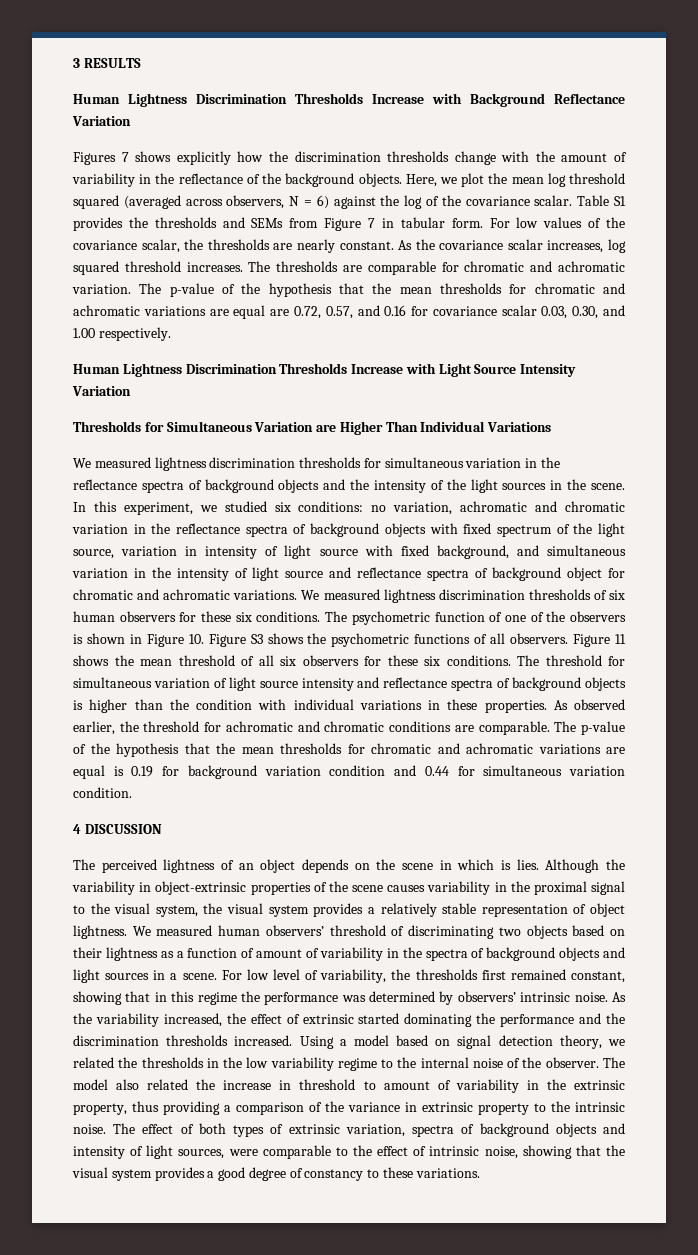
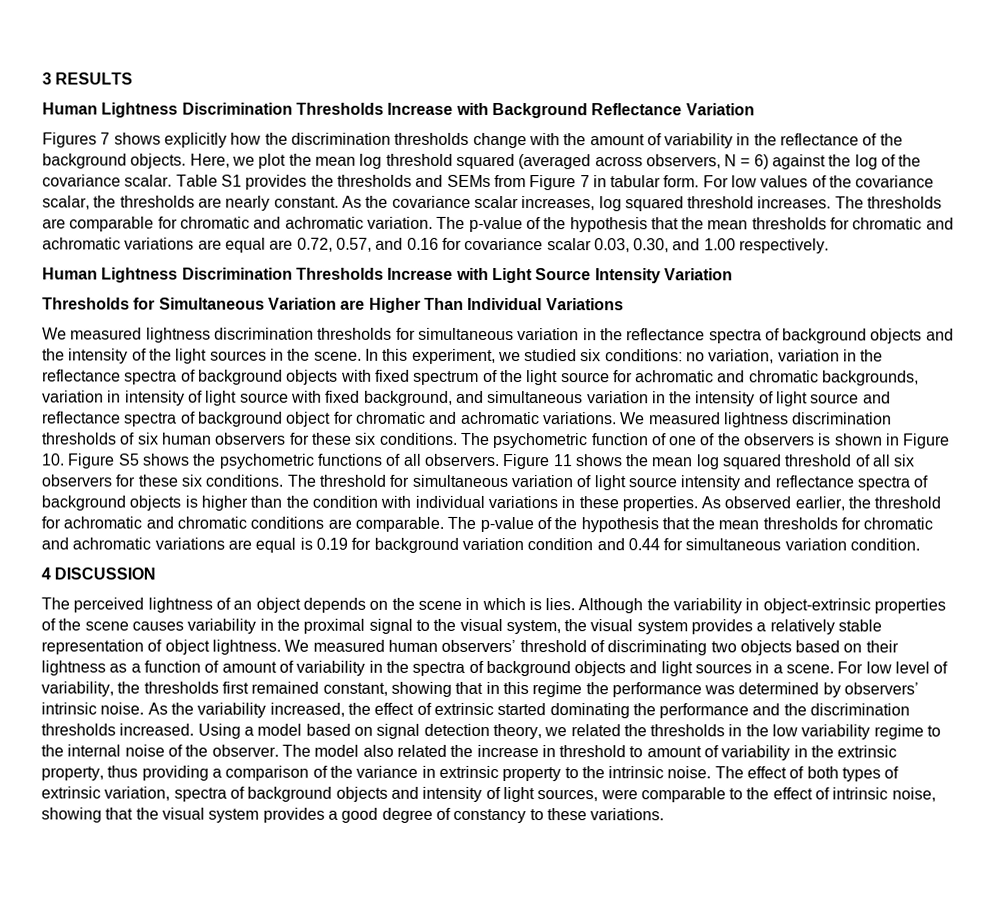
[460,501,625,512] achromatic and chromatic -> (775, 356) none
[73,549,114,559] source, -> [560,370,920,386] source for achromatic and chromatic backgrounds,
[250,634,263,644] S3 -> [117,453,139,466] S5
(172, 662) none -> [695,454,782,470] log squared

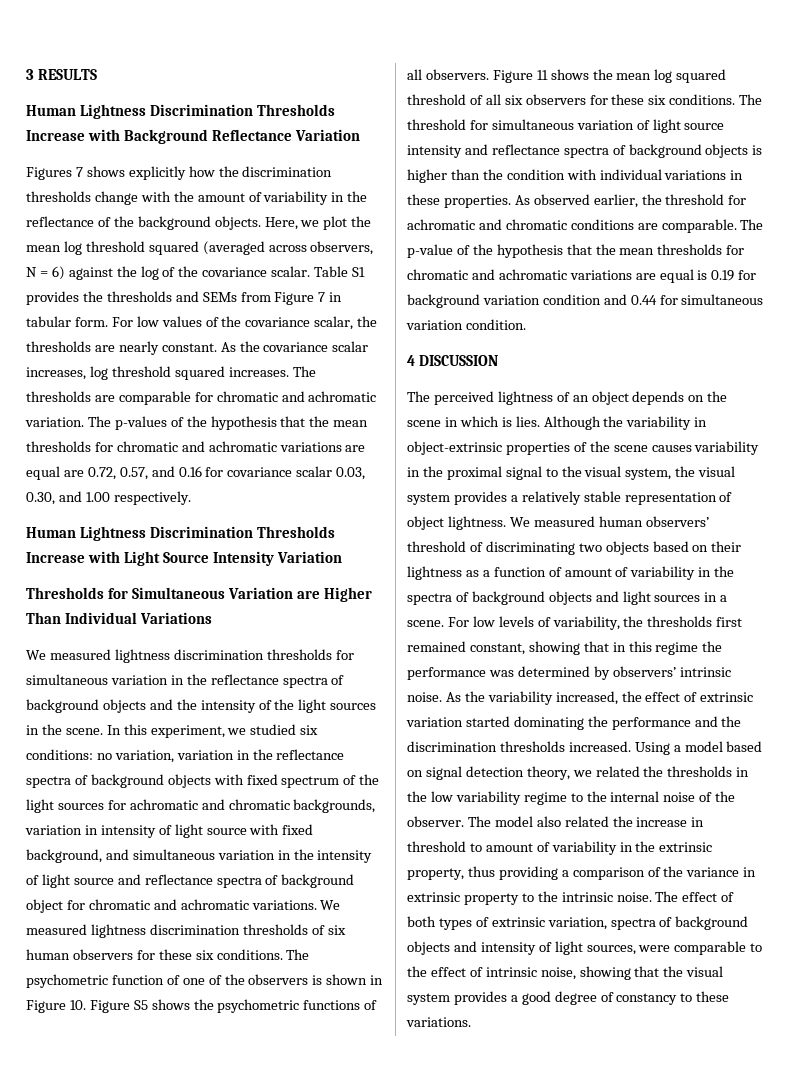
[624,196,755,212] squared threshold -> [111,366,225,380] threshold squared
[468,216,523,233] p-value -> [114,416,167,430] p-values
[560,372,610,383] source -> [57,803,104,810] sources
[895,661,931,674] level -> [498,616,534,627] levels
(494, 708) none -> [406,717,463,727] variation

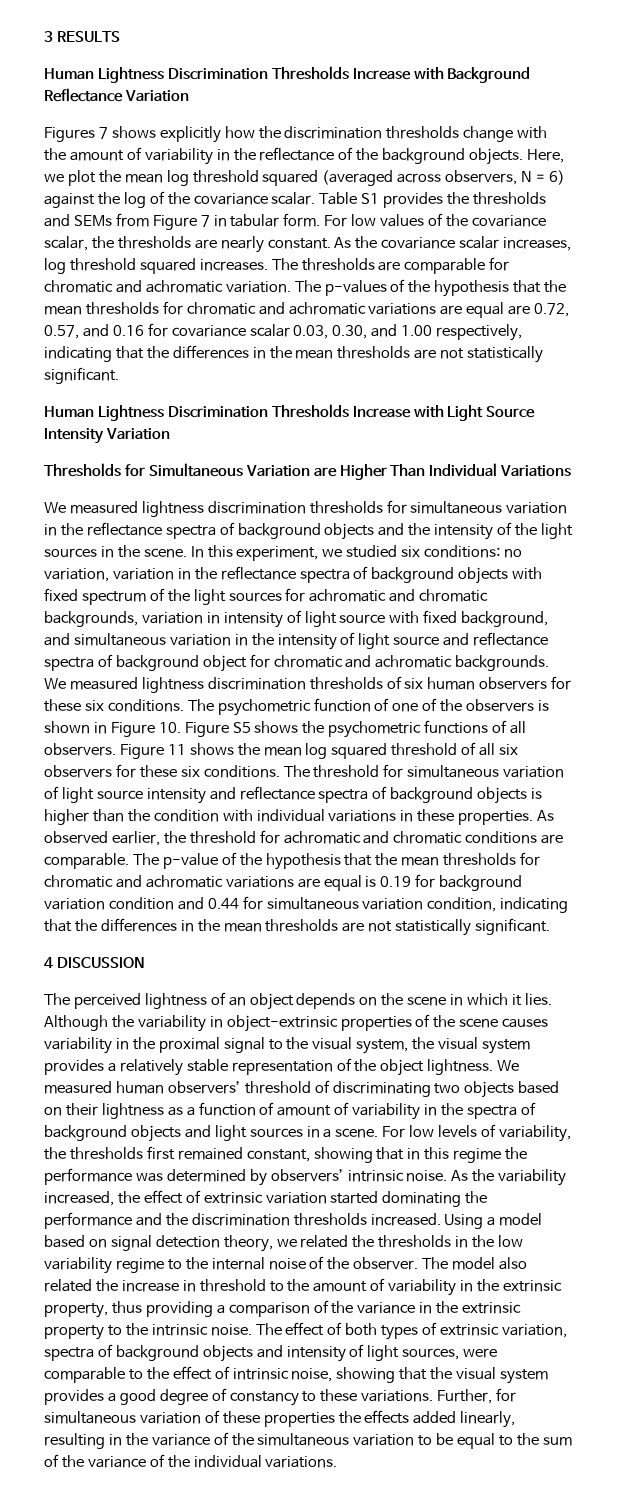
[113,491,191,505] respectively. -> [436,324,523,341] [44,345,544,363] [44,367,119,384] respectively, indicating that the differences in the mean thresholds are not statistically significant.
[251,900,317,910] variations. -> [455,655,550,671] backgrounds.
[465,319,526,330] condition. -> [427,897,569,913] [44,918,551,936] condition, indicating that the differences in the mean thresholds are not statistically significant.
[501,417,512,427] is -> [511,994,522,1006] it
(733, 497) none -> [354,1059,377,1072] the
(482, 847) none -> [287,1279,310,1292] the
(757, 872) none -> [436,1301,459,1314] the
(471, 1022) none -> [437,1388,517,1404] [44,1410,516,1428] [44,1432,572,1449] [44,1454,338,1468] Further, for simultaneous variation of these properties the effects added linearly, resulting in the variance of the simultaneous variation to be equal to the sum of the variance of the individual variations.

